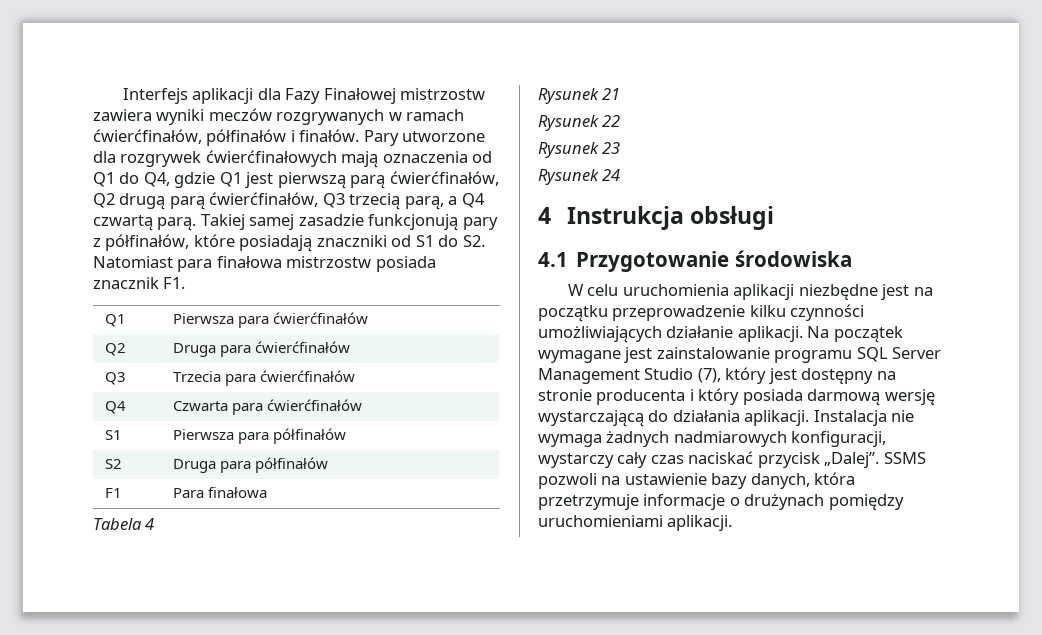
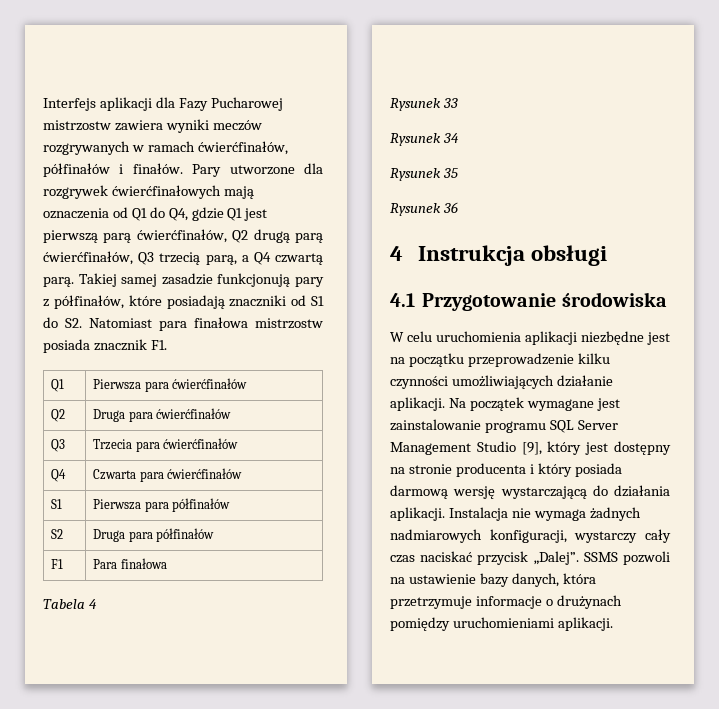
[323,88,396,104] Finałowej -> [210,97,283,111] Pucharowej
[602,88,621,100] [538,115,621,131] [538,142,621,158] [538,169,621,185] 21 // Rysunek 22 // Rysunek 23 // Rysunek 24 -> [442,98,458,108] [390,133,459,146] [390,168,458,181] [390,202,458,216] 33 // Rysunek 34 // Rysunek 35 // Rysunek 36
[697,368,721,383] (7), -> [521,442,542,455] [9],

